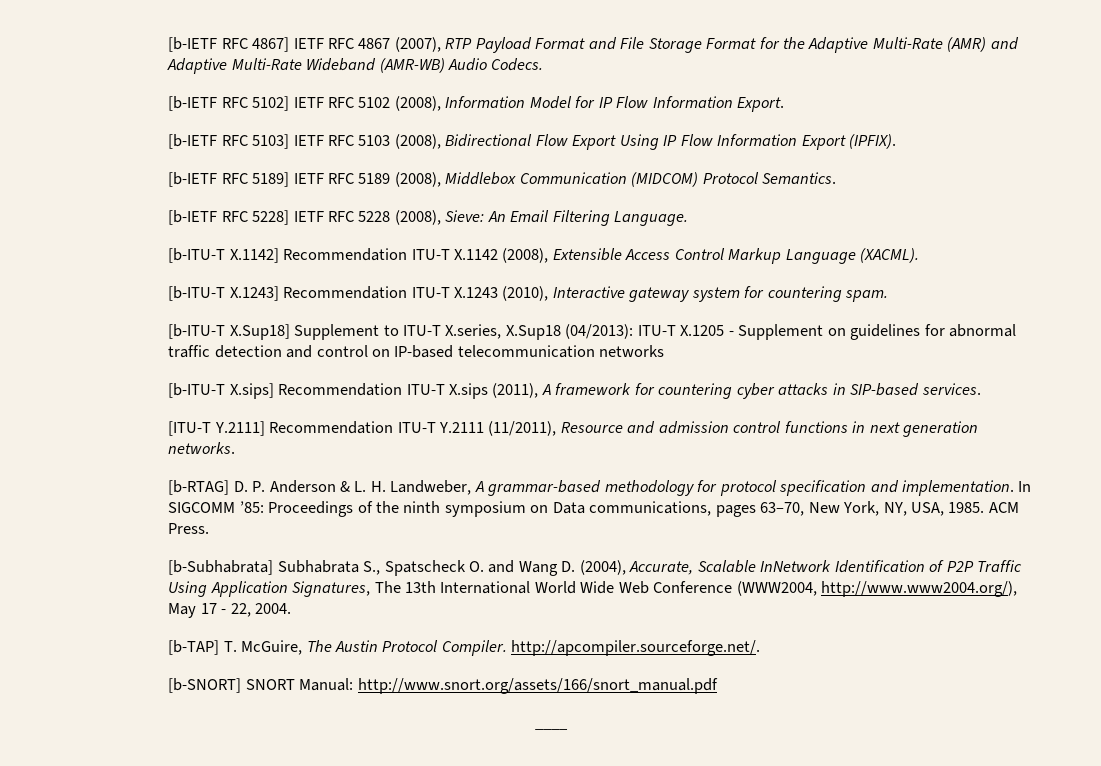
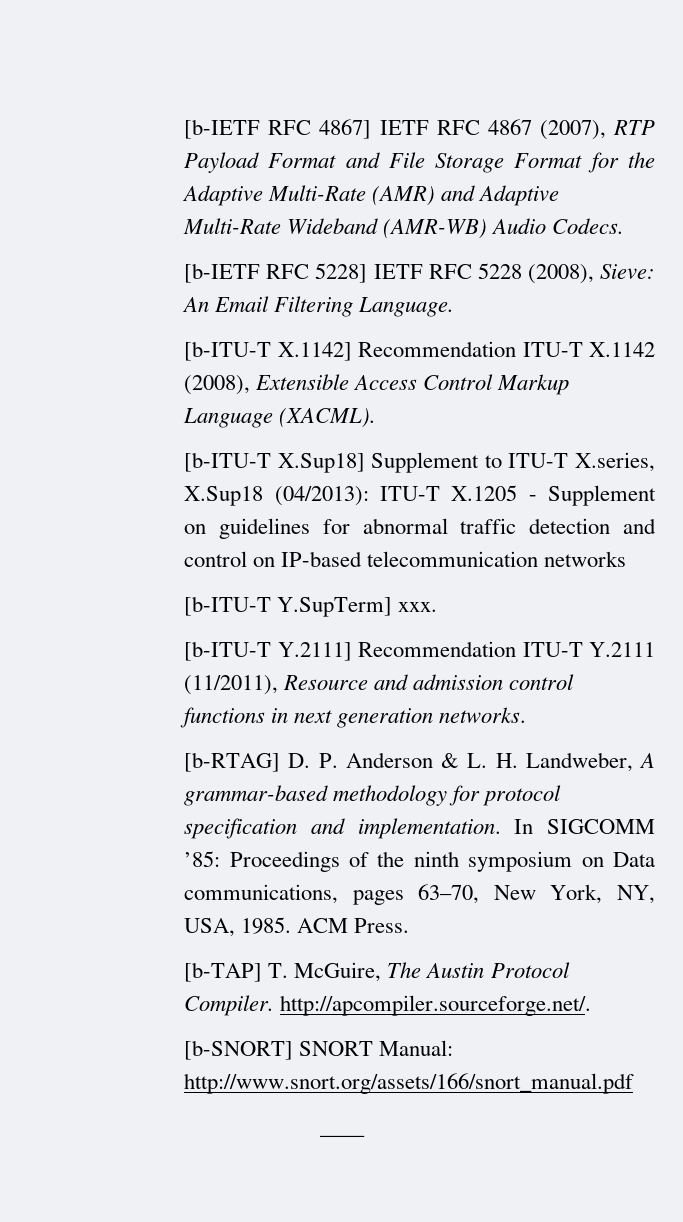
[168,96,785,112] [168,134,897,150] [168,172,837,187] // [b-IETF RFC 5102] IETF RFC 5102 (2008), Information Model for IP Flow Information Export. // [b-IETF RFC 5103] IETF RFC 5103 (2008), Bidirectional Flow Export Using IP Flow Information Export (IPFIX). // [b-IETF RFC 5189] IETF RFC 5189 (2008), Middlebox Communication (MIDCOM) Protocol Semantics. -> (625, 226) none
[168,286,889,302] // [b-ITU-T X.1243] Recommendation ITU-T X.1243 (2010), Interactive gateway system for countering spam. -> (377, 418) none
[229,383,981,399] [168,421,212,436] X.sips] Recommendation ITU-T X.sips (2011), A framework for countering cyber attacks in SIP-based services. // [ITU-T -> [277,597,438,617] [184,641,272,661] Y.SupTerm] xxx. // [b-ITU-T
[168,560,1023,576] [168,581,1018,597] [168,603,292,618] // [b-Subhabrata] Subhabrata S., Spatscheck O. and Wang D. (2004), Accurate, Scalable InNetwork Identification of P2P Traffic Using Application Signatures, The 13th International World Wide Web Conference (WWW2004, http://www.www2004.org/), May 17 - 22, 2004. -> (410, 925) none

